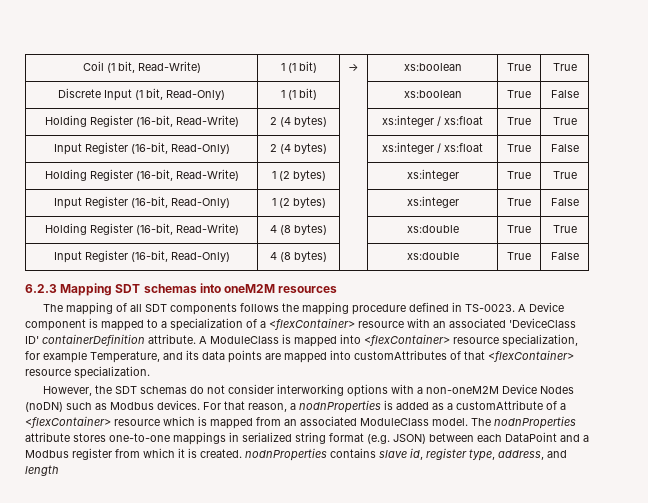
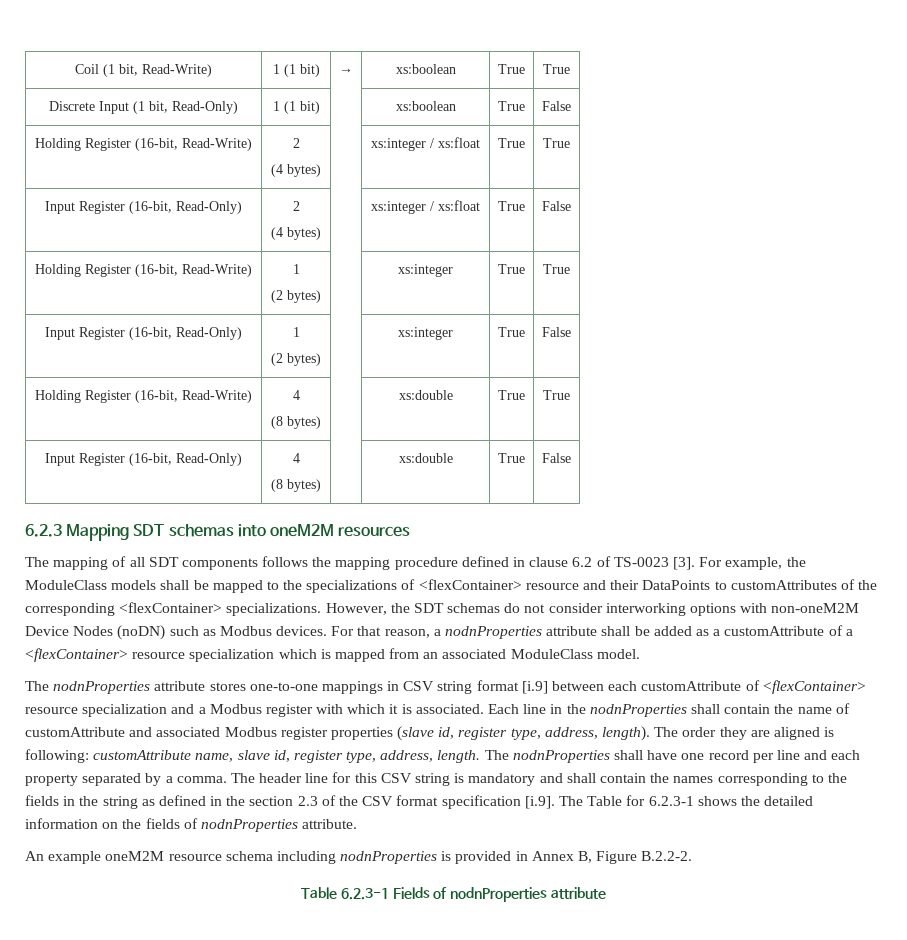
(277, 121) none -> (300, 143) //
(277, 148) none -> (300, 206) //
(276, 175) none -> (300, 269) //
(276, 202) none -> (300, 332) //
(277, 229) none -> (300, 395) //
(277, 256) none -> (300, 458) //
[465,302,565,312] [25,318,576,331] [25,334,578,347] [25,350,574,363] [25,366,150,379] TS-0023. A Device component is mapped to a specialization of a <flexContainer> resource with an associated 'DeviceClass ID' containerDefinition attribute. A ModuleClass is mapped into <flexContainer> resource specialization, for example Temperature, and its data points are mapped into customAttributes of that <flexContainer> resource specialization. // -> [529,556,806,570] [25,579,878,593] [25,602,322,616] clause 6.2 of TS-0023 [3]. For example, the ModuleClass models shall be mapped to the specializations of <flexContainer> resource and their DataPoints to customAttributes of the corresponding <flexContainer> specializations.
[417,387,424,394] a -> (768, 608) none
[384,400,393,410] is -> [546,626,650,636] attribute shall be
(160, 422) none -> [189,649,275,662] specialization
(468, 422) none -> (640, 654) //
[242,432,292,442] serialized -> [403,681,435,691] CSV
[367,432,557,444] (e.g. JSON) between each DataPoint -> [521,680,866,694] [25,704,168,717] [i.9] between each customAttribute of <flexContainer> resource specialization
[115,449,140,458] from -> [316,704,344,714] with
[200,448,376,461] created. nodnProperties contains -> [415,703,850,717] [25,726,835,741] [25,749,234,763] associated. Each line in the nodnProperties shall contain the name of customAttribute and associated Modbus register properties (slave id, register type, address, length). The order they are aligned is following: customAttribute name,
[547,450,567,458] [25,465,59,476] and length -> [437,750,861,763] [25,772,847,786] [25,795,814,809] [25,818,358,832] [25,851,693,864] [301,887,606,902] length. The nodnProperties shall have one record per line and each property separated by a comma. The header line for this CSV string is mandatory and shall contain the names corresponding to the fields in the string as defined in the section 2.3 of the CSV format specification [i.9]. The Table for 6.2.3-1 shows the detailed information on the fields of nodnProperties attribute. // An example oneM2M resource schema including nodnProperties is provided in Annex B, Figure B.2.2-2. // Table 6.2.3-1 Fields of nodnProperties attribute

